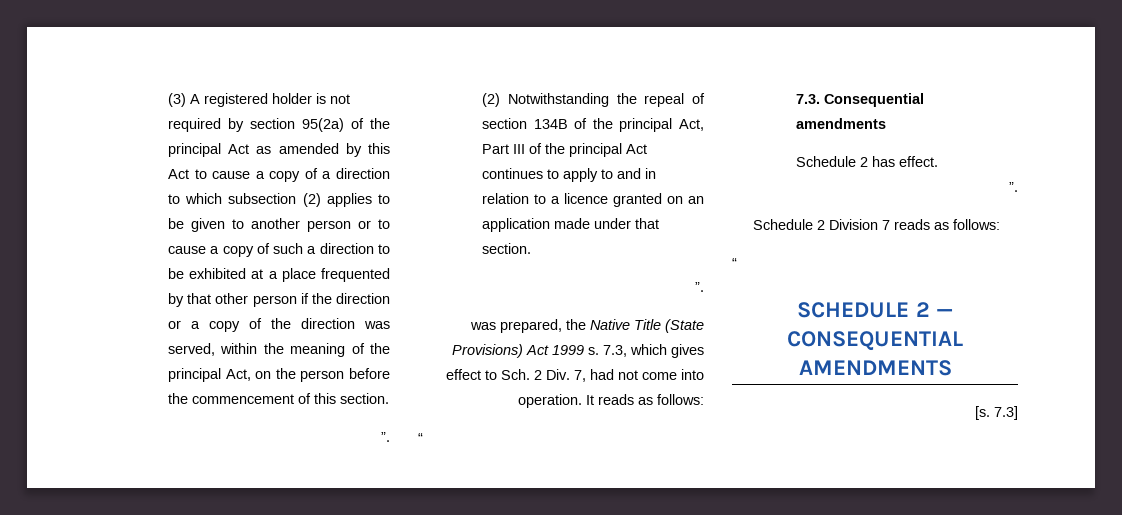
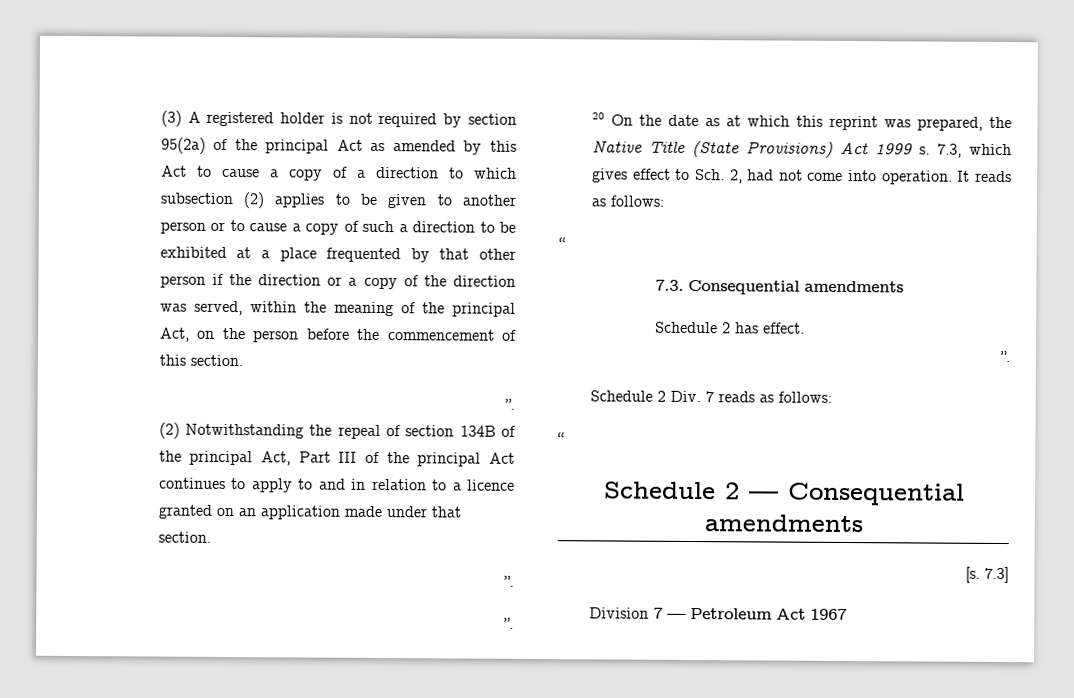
(704, 287) none -> [504,617,514,629] [591,112,878,131] ”. // 20 On the date as at which this reprint
[534,369,586,382] 2 Div. 7, -> [729,169,743,184] 2,
[829,219,879,230] Division -> [669,390,701,403] Div.
[797,302,910,318] SCHEDULE -> [603,481,716,500] Schedule
[787,331,963,351] [798,360,952,376] CONSEQUENTIAL AMENDMENTS -> [787,482,965,506] [703,514,863,533] Consequential amendments
(1018, 413) none -> [588,607,847,621] // Division 7 — Petroleum Act 1967

